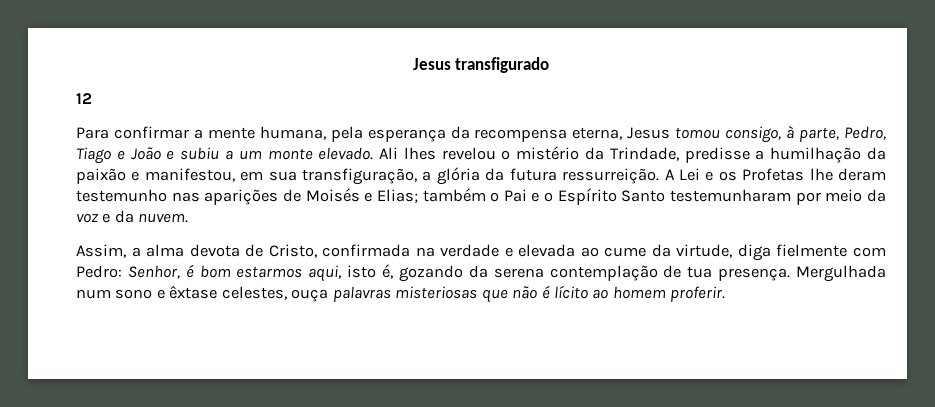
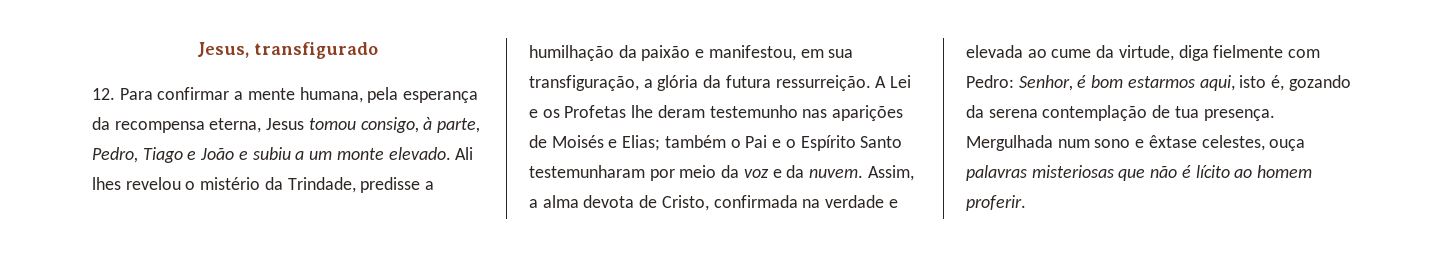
[412,58,451,70] Jesus -> [197,42,249,58] Jesus,
[76,93,92,104] 12 // -> [92,88,115,100] 12.
(189, 218) // -> (864, 173) none

